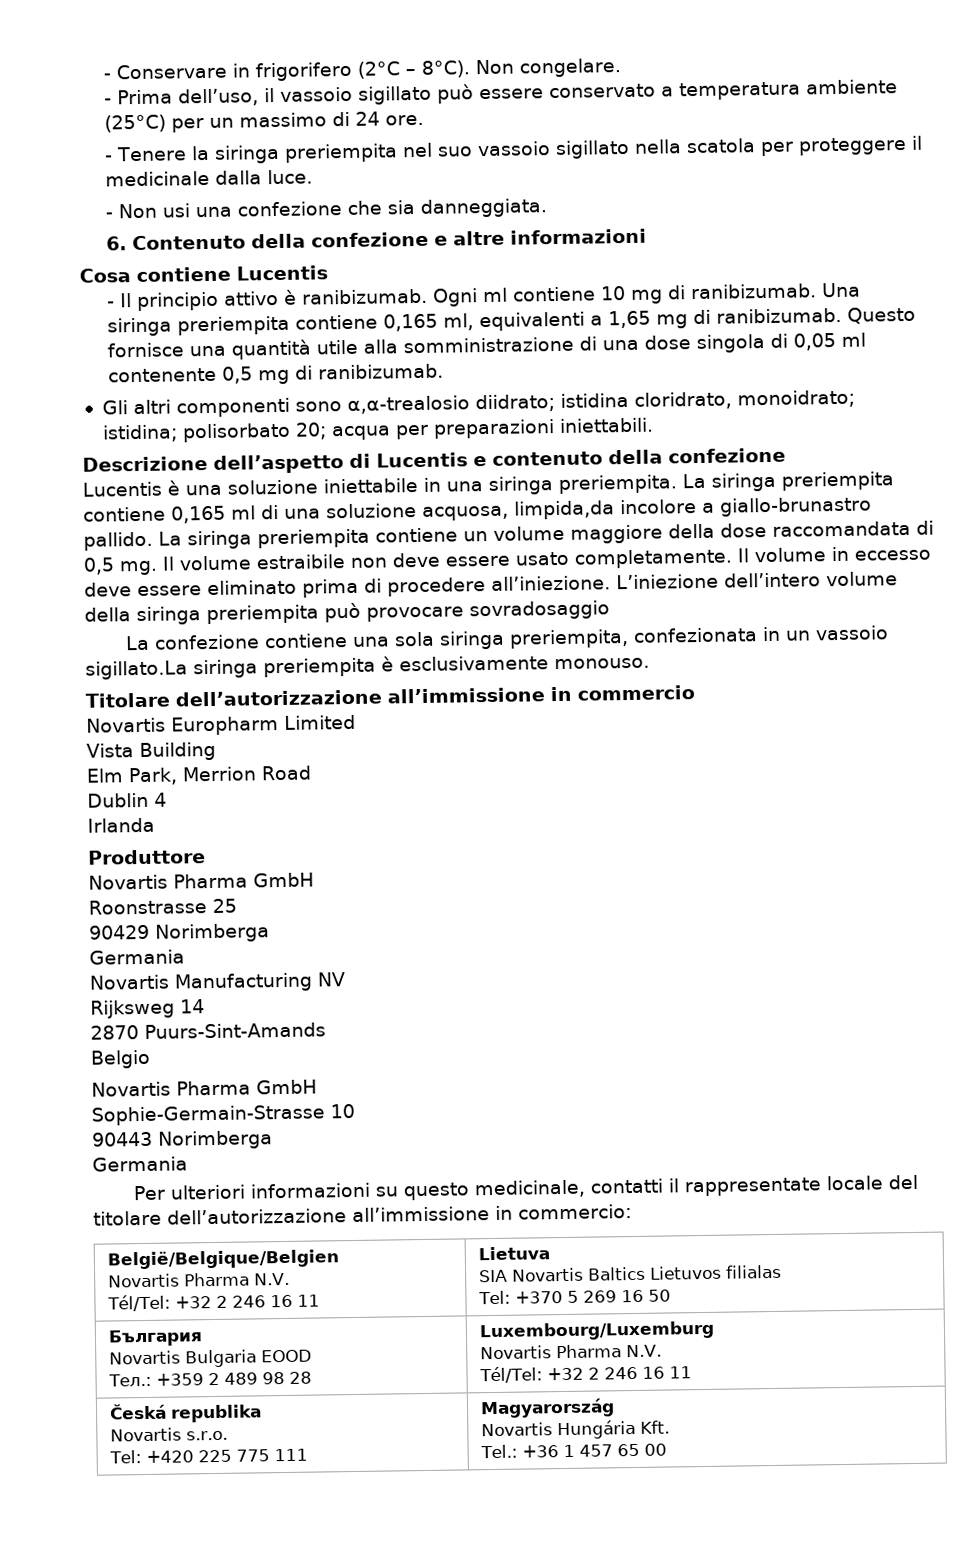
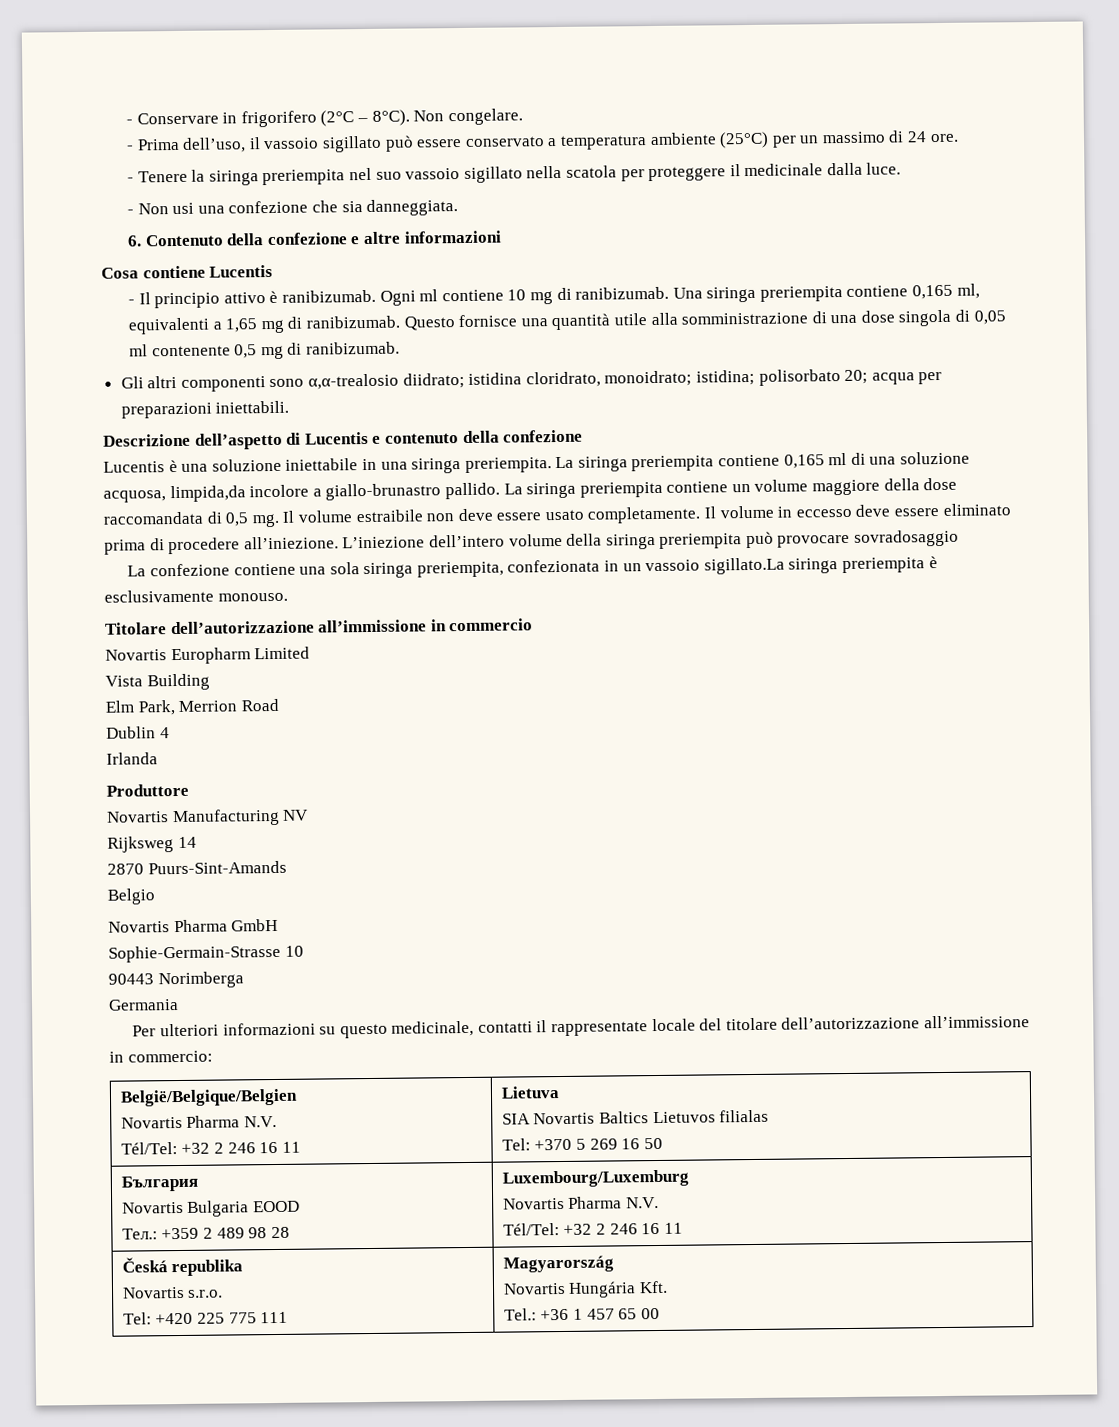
[88,872,314,890] [88,898,237,915] [89,923,270,943] [89,949,185,965] // Novartis Pharma GmbH // Roonstrasse 25 // 90429 Norimberga // Germania -> (189, 790) none

